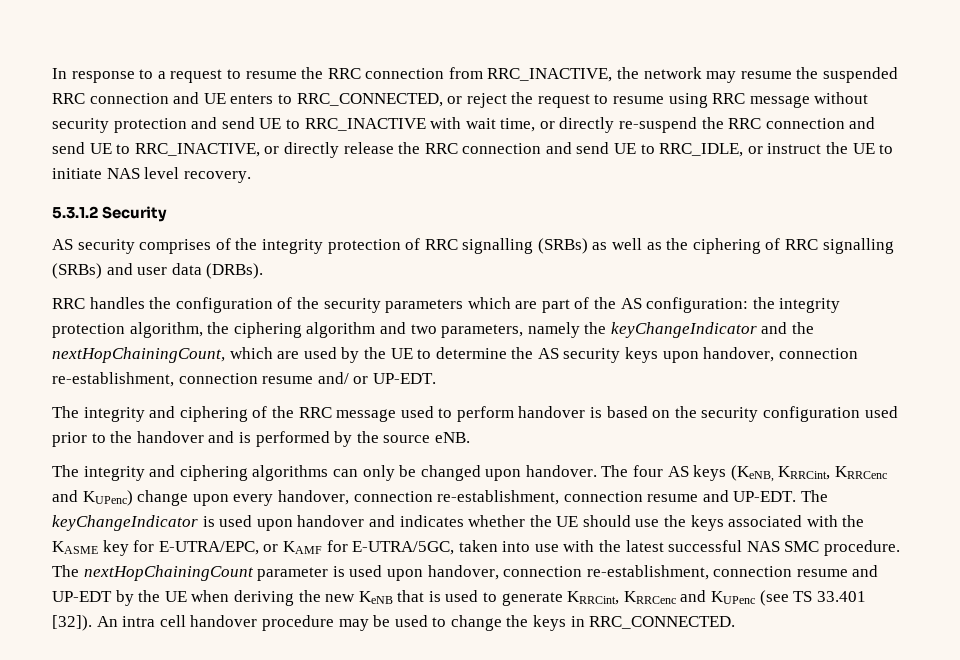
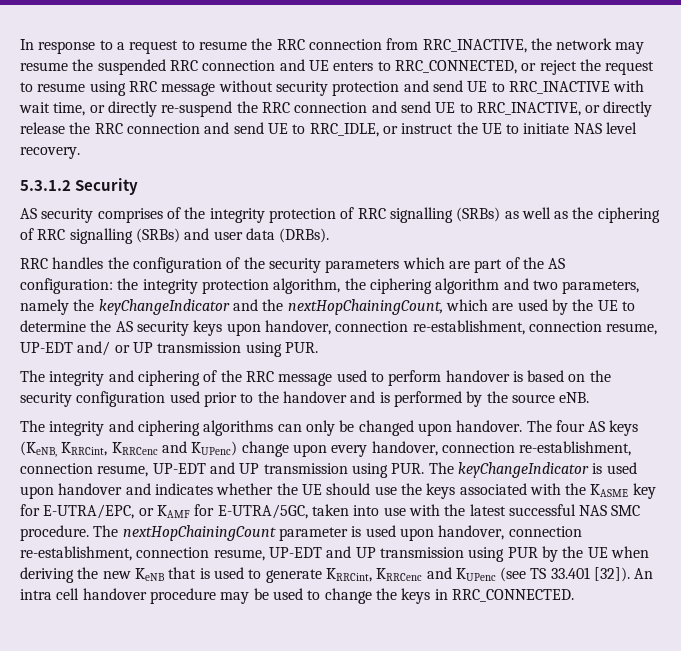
[262,372,436,384] resume and/ or UP-EDT. -> [606,323,658,335] [20,341,318,357] resume, UP-EDT and/ or UP transmission using PUR.
[647,490,797,502] resume and UP-EDT. -> [97,462,425,478] resume, UP-EDT and UP transmission using PUR.
[796,565,879,577] [52,591,112,602] resume and UP-EDT -> [213,546,538,562] resume, UP-EDT and UP transmission using PUR

